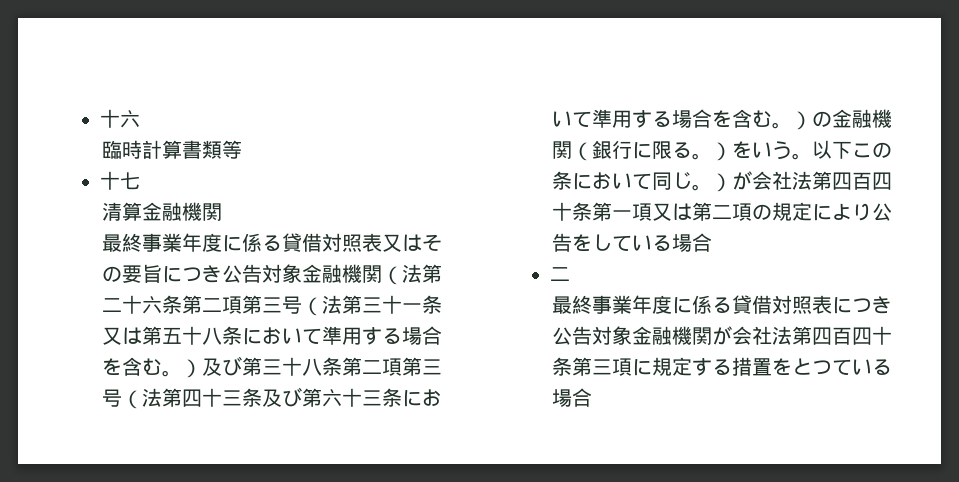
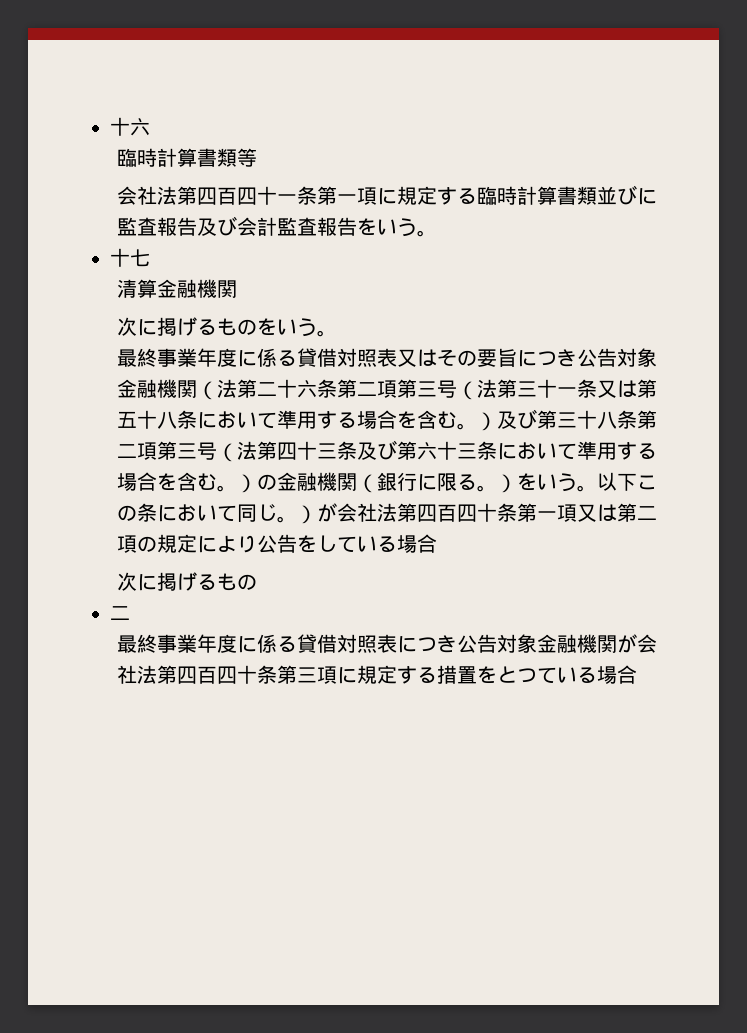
(243, 149) none -> [117,185,658,205] [117,216,438,237] // 会社法第四百四十一条第一項に規定する臨時計算書類並びに監査報告及び会計監査報告をいう。
(223, 212) none -> [117,317,338,337] // 次に掲げるものをいう。
(713, 242) none -> [117,572,258,591] // 次に掲げるもの

